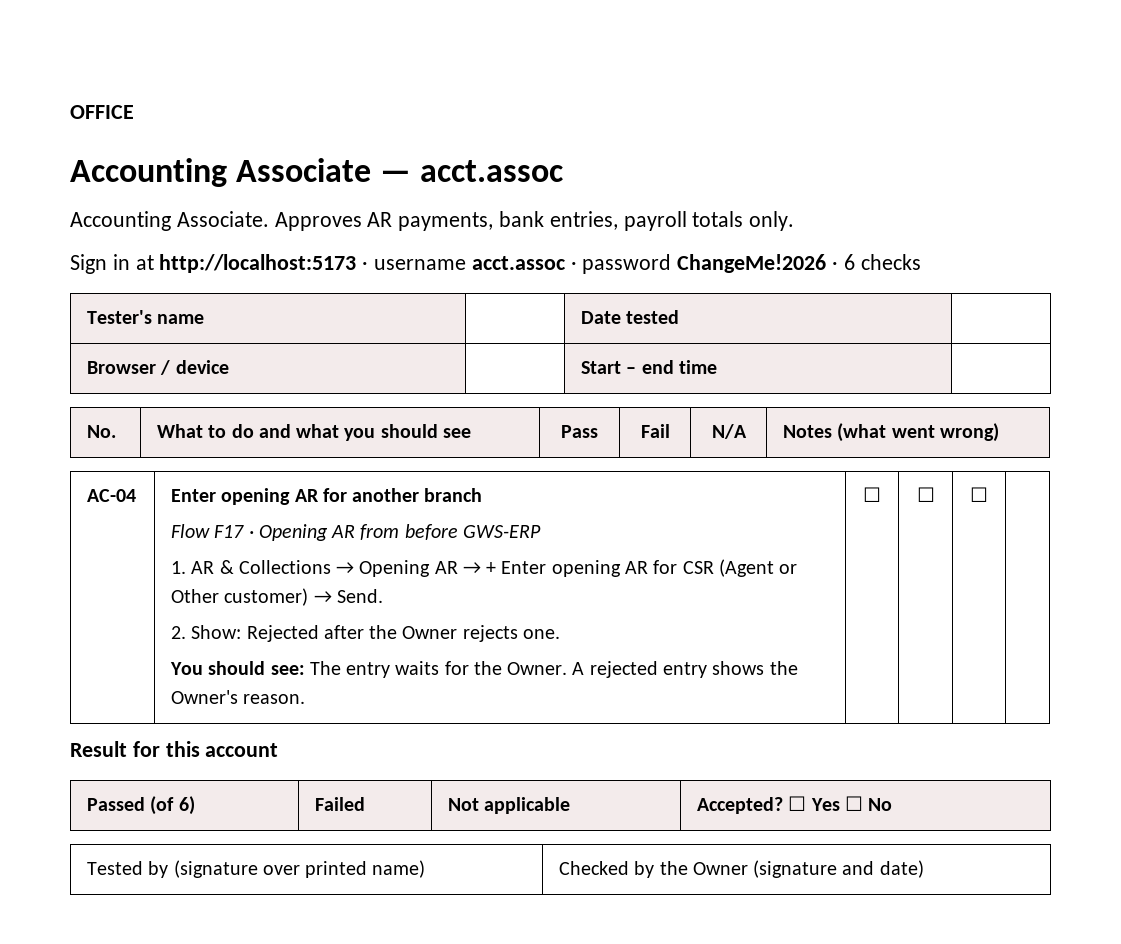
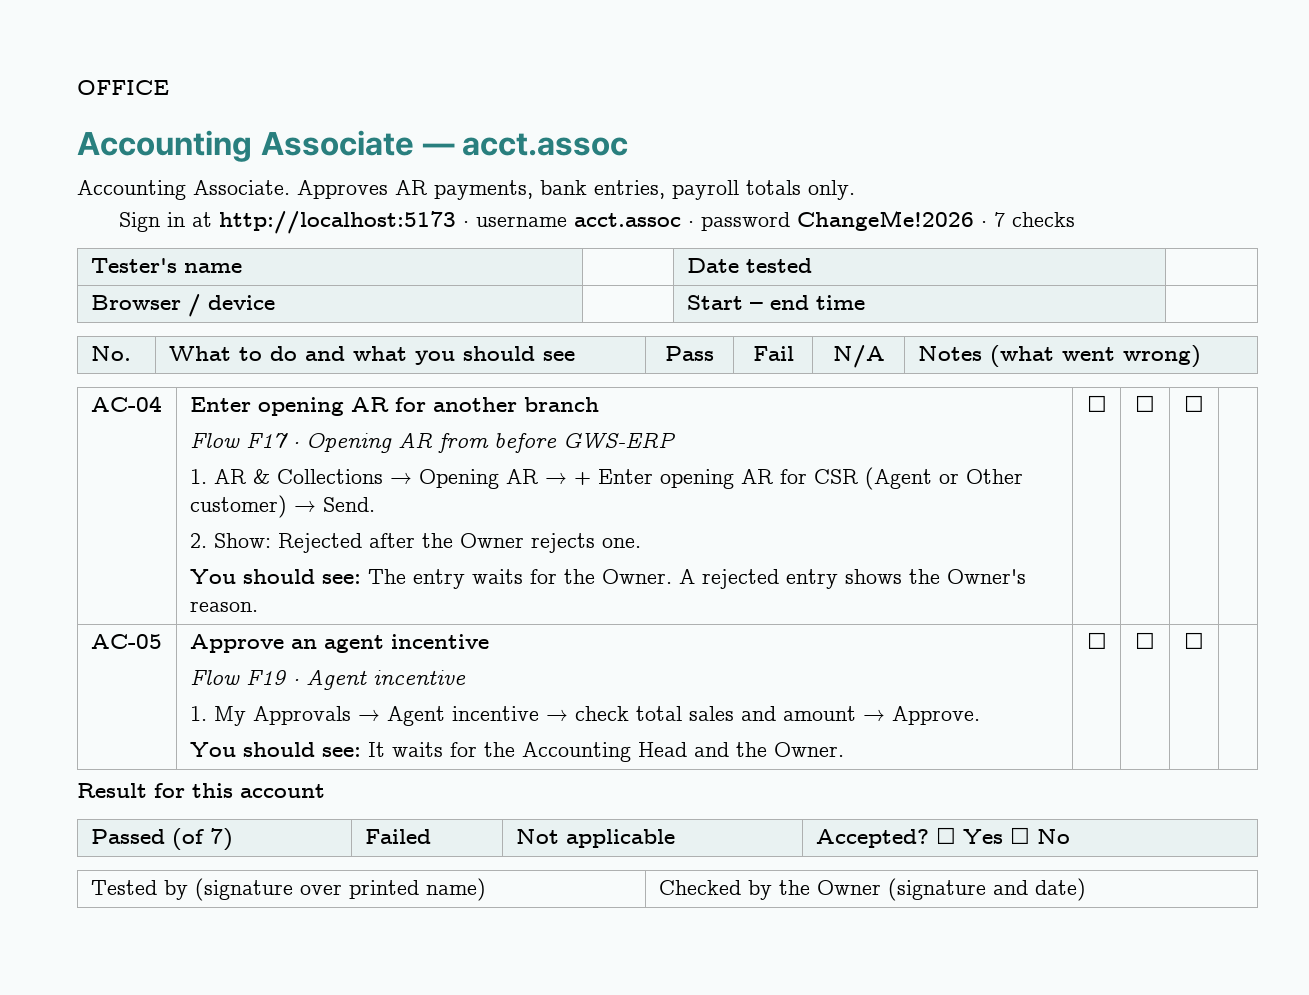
[843,254,855,270] 6 -> [994,212,1006,227] 7
(988, 494) none -> [90,634,162,649] [189,634,489,653] [189,670,466,690] [189,706,980,726] [189,742,844,762] [1086,632,1107,649] [1135,632,1155,649] [1184,632,1204,649] // AC-05 | Approve an agent incentive // Flow F19 · Agent incentive // 1. My Approvals → Agent incentive → check total sales and amount → Approve. // You should see: It waits for the Accounting Head and the Owner. | ☐ | ☐ | ☐ |
[178,796,195,815] 6) -> [209,828,233,851] 7)

